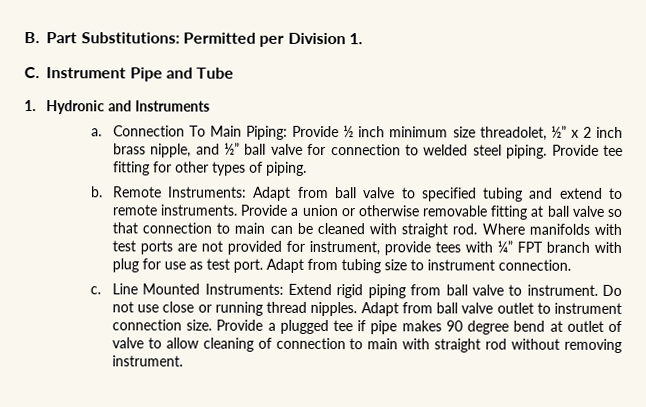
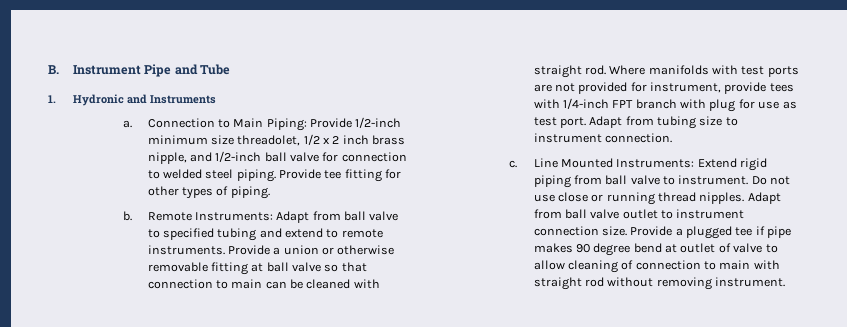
[46,32,363,47] [24,67,40,79] Part Substitutions: Permitted per Division 1. // C. -> (59, 69) none
[188,125,206,137] To -> [217,119,230,128] to
[343,125,386,138] ½ inch -> [355,117,402,128] 1/2-inch
[550,125,567,138] ½” -> [303,134,320,145] 1/2
[224,142,241,155] ½” -> [215,151,262,162] 1/2-inch
[496,240,513,253] ¼” -> [562,98,609,109] 1/4-inch

